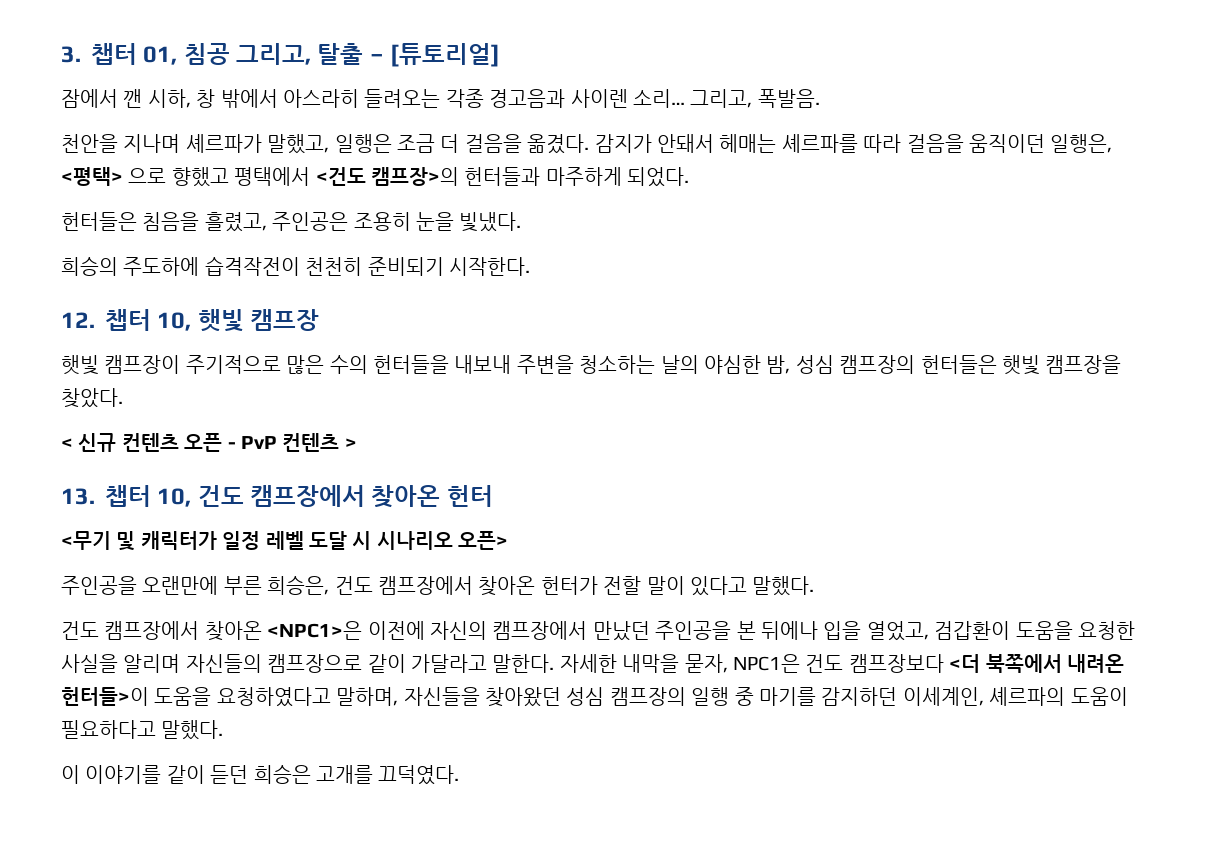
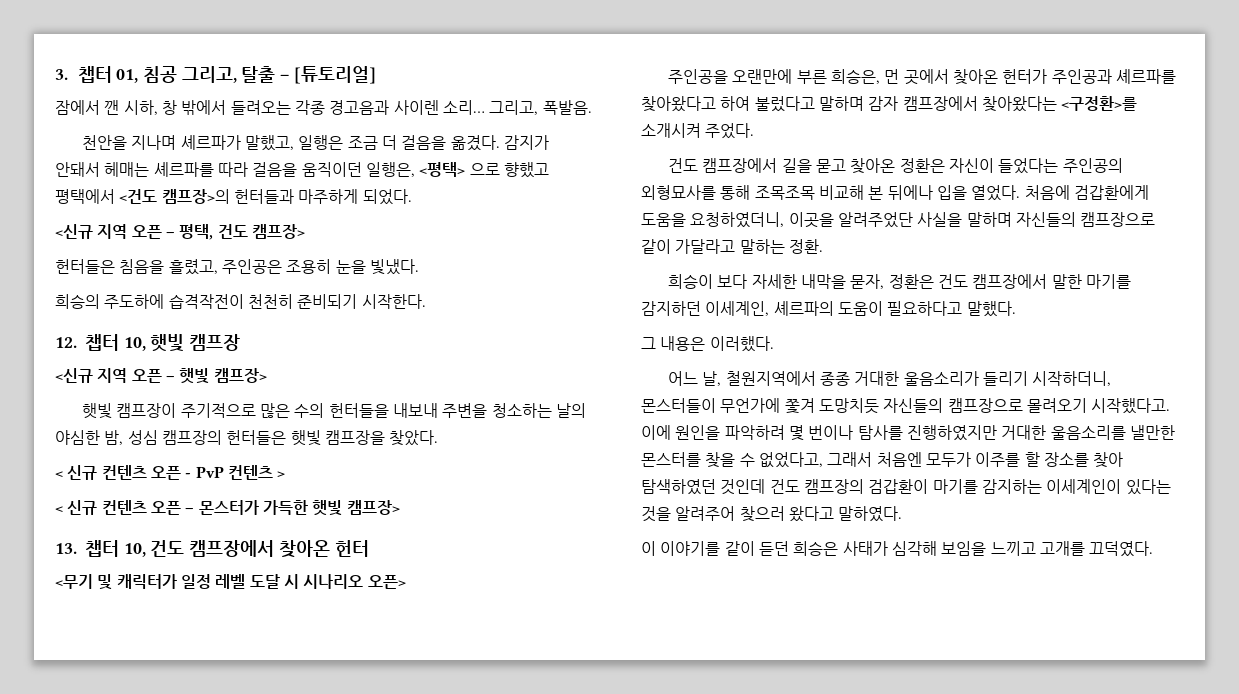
[283,89,359,108] 아스라히 -> (227, 107) none
(690, 177) none -> [55,224,305,240] // <신규 지역 오픈 – 평택, 건도 캠프장>
(320, 320) none -> [55,368,267,384] // <신규 지역 오픈 – 햇빛 캠프장>
(357, 443) none -> [55,500,400,516] // < 신규 컨텐츠 오픈 – 몬스터가 가득한 햇빛 캠프장>
[334,576,815,596] [61,621,1135,641] [61,654,1124,673] [61,687,754,707] 건도 캠프장에서 찾아온 헌터가 전할 말이 있다고 말했다. // 건도 캠프장에서 찾아온 <NPC1>은 이전에 자신의 캠프장에서 만났던 주인공을 본 뒤에나 입을 열었고, 검갑환이 도움을 요청한 사실을 알리며 자신들의 캠프장으로 같이 가달라고 말한다. 자세한 내막을 묻자, NPC1은 건도 캠프장보다 <더 북쪽에서 내려온 헌터들>이 도움을 요청하였다고 말하며, 자신들을 찾아왔던 성심 캠프장의 일행 중 -> [884,69,1176,85] [641,96,1138,112] [641,123,755,139] [667,158,1123,174] [641,185,1149,201] [641,212,1156,228] [641,239,823,254] [667,274,1082,289] 먼 곳에서 찾아온 헌터가 주인공과 셰르파를 찾아왔다고 하여 불렀다고 말하며 감자 캠프장에서 찾아왔다는 <구정환>를 소개시켜 주었다. // 건도 캠프장에서 길을 묻고 찾아온 정환은 자신이 들었다는 주인공의 외형묘사를 통해 조목조목 비교해 본 뒤에나 입을 열었다. 처음에 검갑환에게 도움을 요청하였더니, 이곳을 알려주었단 사실을 말하며 자신들의 캠프장으로 같이 가달라고 말하는 정환. // 희승이 보다 자세한 내막을 묻자, 정환은 건도 캠프장에서 말한
(224, 730) none -> [641,336,774,352] [667,371,1112,386] [641,398,1171,414] [641,425,1175,441] [641,452,1124,468] [641,479,1171,495] [641,506,903,522] // 그 내용은 이러했다. // 어느 날, 철원지역에서 종종 거대한 울음소리가 들리기 시작하더니, 몬스터들이 무언가에 쫓겨 도망치듯 자신들의 캠프장으로 몰려오기 시작했다고. 이에 원인을 파악하려 몇 번이나 탐사를 진행하였지만 거대한 울음소리를 낼만한 몬스터를 찾을 수 없었다고, 그래서 처음엔 모두가 이주를 할 장소를 찾아 탐색하였던 것인데 건도 캠프장의 검갑환이 마기를 감지하는 이세계인이 있다는 것을 알려주어 찾으러 왔다고 말하였다.
(311, 774) none -> [842,541,1036,556] 사태가 심각해 보임을 느끼고

